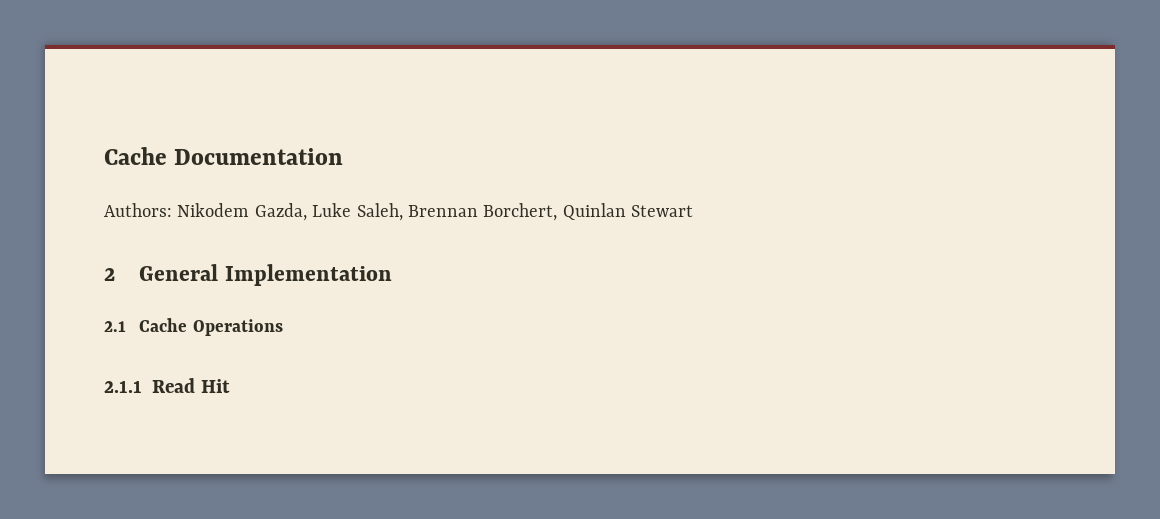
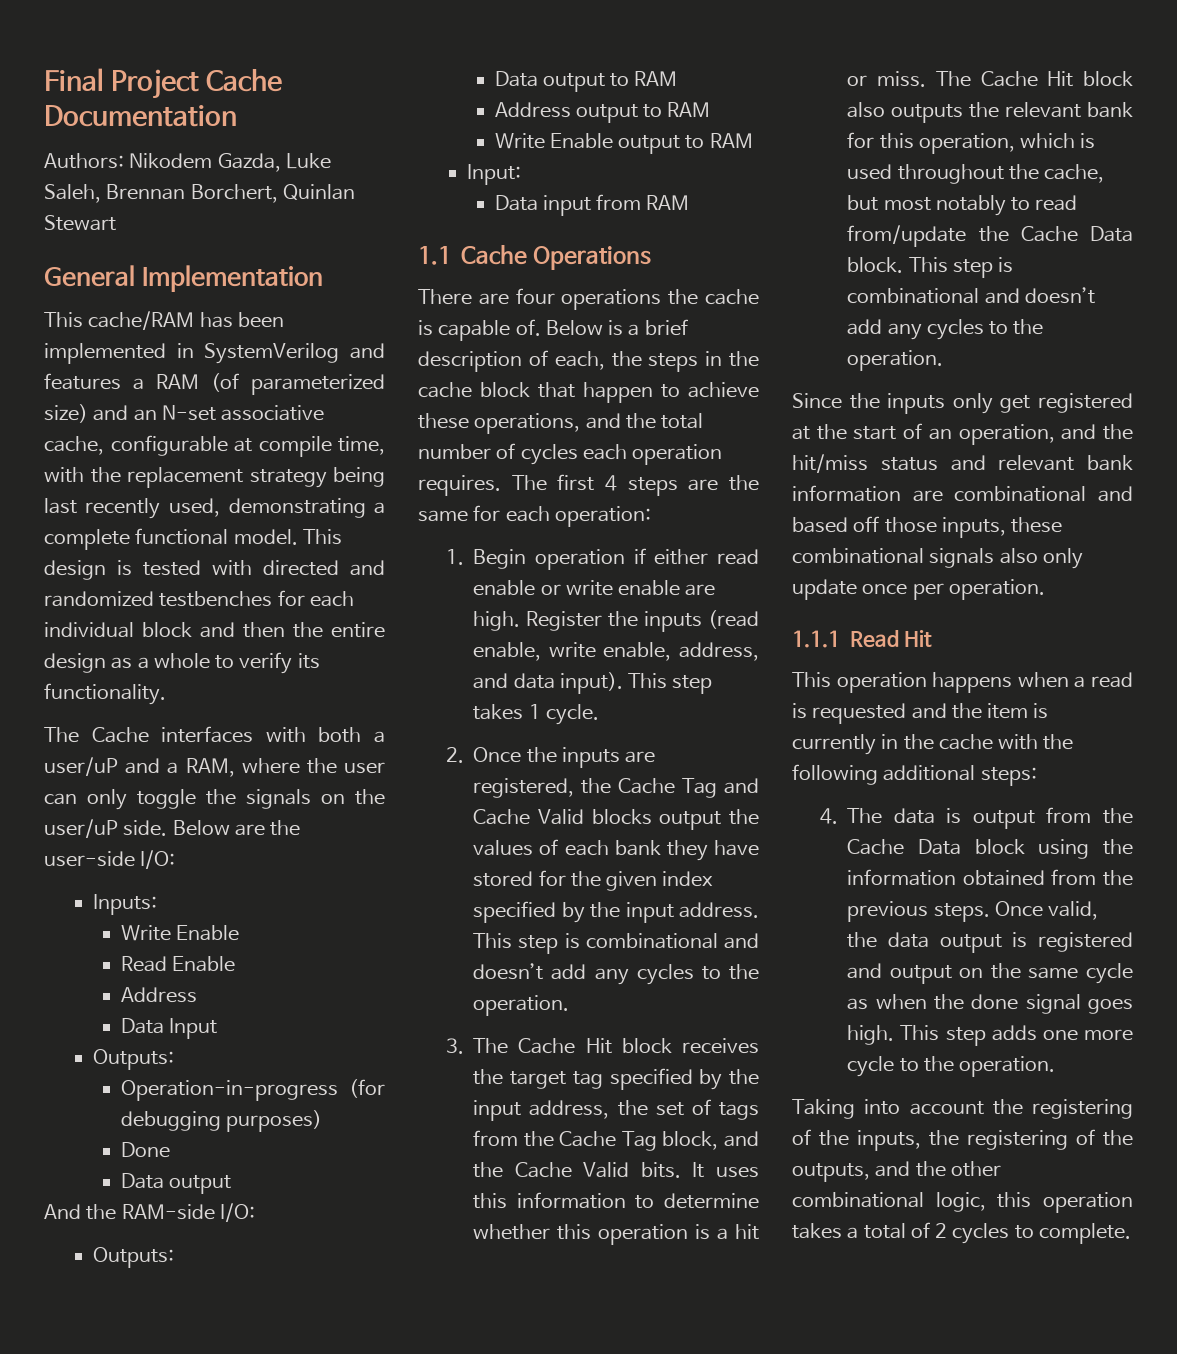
(104, 156) none -> [44,68,200,99] Final Project
[104,268,115,281] 2 -> (116, 223) none
[104,318,283,336] [104,378,230,393] 2.1 Cache Operations // 2.1.1 Read Hit -> [44,311,284,330] [44,343,386,364] [44,373,386,395] [44,404,325,423] [44,435,385,457] [44,467,385,488] [44,498,385,519] [44,528,342,550] [44,560,386,580] [44,590,354,607] [44,622,386,638] [44,652,320,674] [44,683,166,705] [44,726,385,743] [44,757,385,777] [44,789,385,810] [44,819,301,838] [44,850,176,869] [93,894,158,915] [120,925,239,941] [120,956,235,972] [120,987,197,1003] [120,1018,217,1039] [93,1049,175,1070] [120,1079,385,1101] [120,1110,322,1132] [120,1142,170,1158] [120,1173,231,1194] [44,1203,255,1222] [93,1247,175,1268] [494,71,678,92] [494,102,711,123] [494,133,753,154] [467,164,522,185] [494,194,690,216] [418,245,651,270] [418,288,759,310] [418,319,688,341] [418,350,759,372] [418,382,759,403] [418,413,704,434] [418,443,723,465] [418,474,759,496] [418,505,651,527] [445,548,759,570] [473,580,716,596] [473,610,759,632] [473,642,759,661] [473,672,713,694] [473,704,599,725] [445,747,656,768] [473,778,760,798] [473,809,759,830] [473,839,759,861] [473,870,714,891] [473,901,759,923] [473,933,760,954] [473,963,760,985] [473,995,570,1016] [445,1038,759,1054] [473,1068,759,1090] [473,1099,759,1121] [473,1130,760,1151] [473,1162,759,1178] [473,1192,759,1209] [473,1224,759,1245] [847,71,1133,87] [847,102,1134,123] [847,132,1096,154] [847,164,1105,184] [847,195,1078,216] [847,225,1133,247] [847,257,1014,278] [847,287,1095,304] [847,319,1044,340] [847,350,944,371] [792,393,1133,414] [792,423,1133,445] [792,454,1134,473] [792,485,1134,502] [792,516,1063,538] [792,548,1083,569] [792,579,1045,600] [792,630,933,648] [792,672,1133,693] [792,703,1049,724] [792,734,1074,755] [792,764,1037,786] [819,807,1133,829] [847,839,1133,859] [847,869,1133,886] [847,901,1099,922] [847,932,1133,953] [847,963,1133,984] [847,994,1133,1014] [847,1025,1133,1046] [847,1056,1056,1077] [792,1099,1133,1119] [792,1129,1133,1151] [792,1161,1001,1182] [792,1192,1133,1213] [792,1222,1131,1244] This cache/RAM has been implemented in SystemVerilog and features a RAM (of parameterized size) and an N-set associative cache, configurable at compile time, with the replacement strategy being last recently used, demonstrating a complete functional model. This design is tested with directed and randomized testbenches for each individual block and then the entire design as a whole to verify its functionality. // The Cache interfaces with both a user/uP and a RAM, where the user can only toggle the signals on the user/uP side. Below are the user-side I/O: // Inputs: // Write Enable // Read Enable // Address // Data Input // Outputs: // Operation-in-progress (for debugging purposes) // Done // Data output // And the RAM-side I/O: // Outputs: // Data output to RAM // Address output to RAM // Write Enable output to RAM // Input: // Data input from RAM // 1.1 Cache Operations // There are four operations the cache is capable of. Below is a brief description of each, the steps in the cache block that happen to achieve these operations, and the total number of cycles each operation requires. The first 4 steps are the same for each operation: // 1. Begin operation if either read enable or write enable are high. Register the inputs (read enable, write enable, address, and data input). This step takes 1 cycle. // 2. Once the inputs are registered, the Cache Tag and Cache Valid blocks output the values of each bank they have stored for the given index specified by the input address. This step is combinational and doesn’t add any cycles to the operation. // 3. The Cache Hit block receives the target tag specified by the input address, the set of tags from the Cache Tag block, and the Cache Valid bits. It uses this information to determine whether this operation is a hit or miss. The Cache Hit block also outputs the relevant bank for this operation, which is used throughout the cache, but most notably to read from/update the Cache Data block. This step is combinational and doesn’t add any cycles to the operation. // Since the inputs only get registered at the start of an operation, and the hit/miss status and relevant bank information are combinational and based off those inputs, these combinational signals also only update once per operation. // 1.1.1 Read Hit // This operation happens when a read is requested and the item is currently in the cache with the following additional steps: // 4. The data is output from the Cache Data block using the information obtained from the previous steps. Once valid, the data output is registered and output on the same cycle as when the done signal goes high. This step adds one more cycle to the operation. // Taking into account the registering of the inputs, the registering of the outputs, and the other combinational logic, this operation takes a total of 2 cycles to complete.

